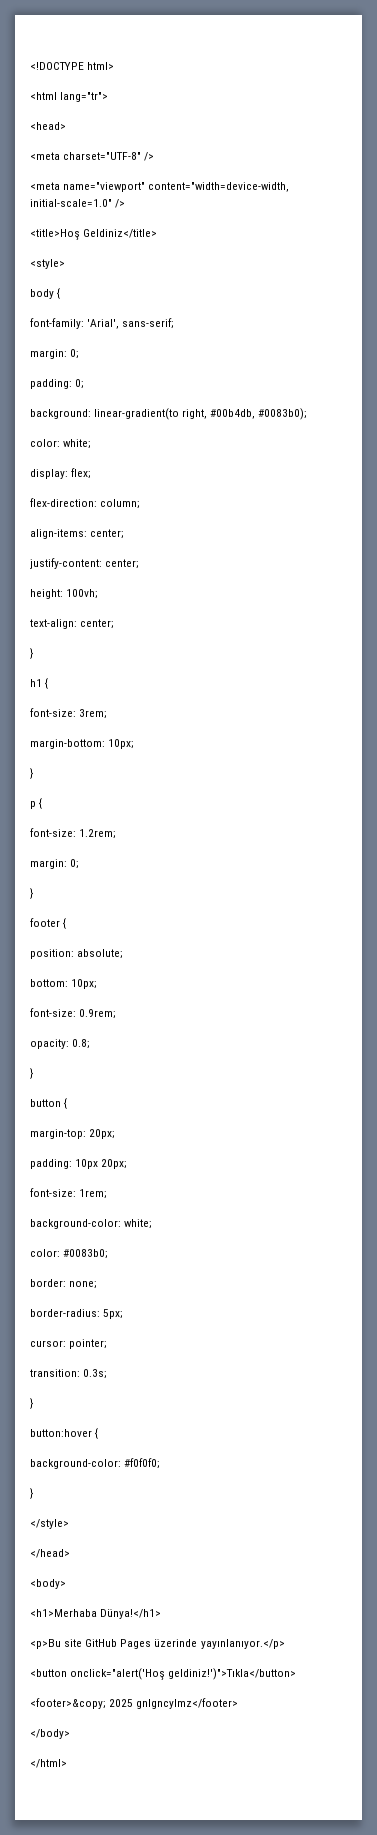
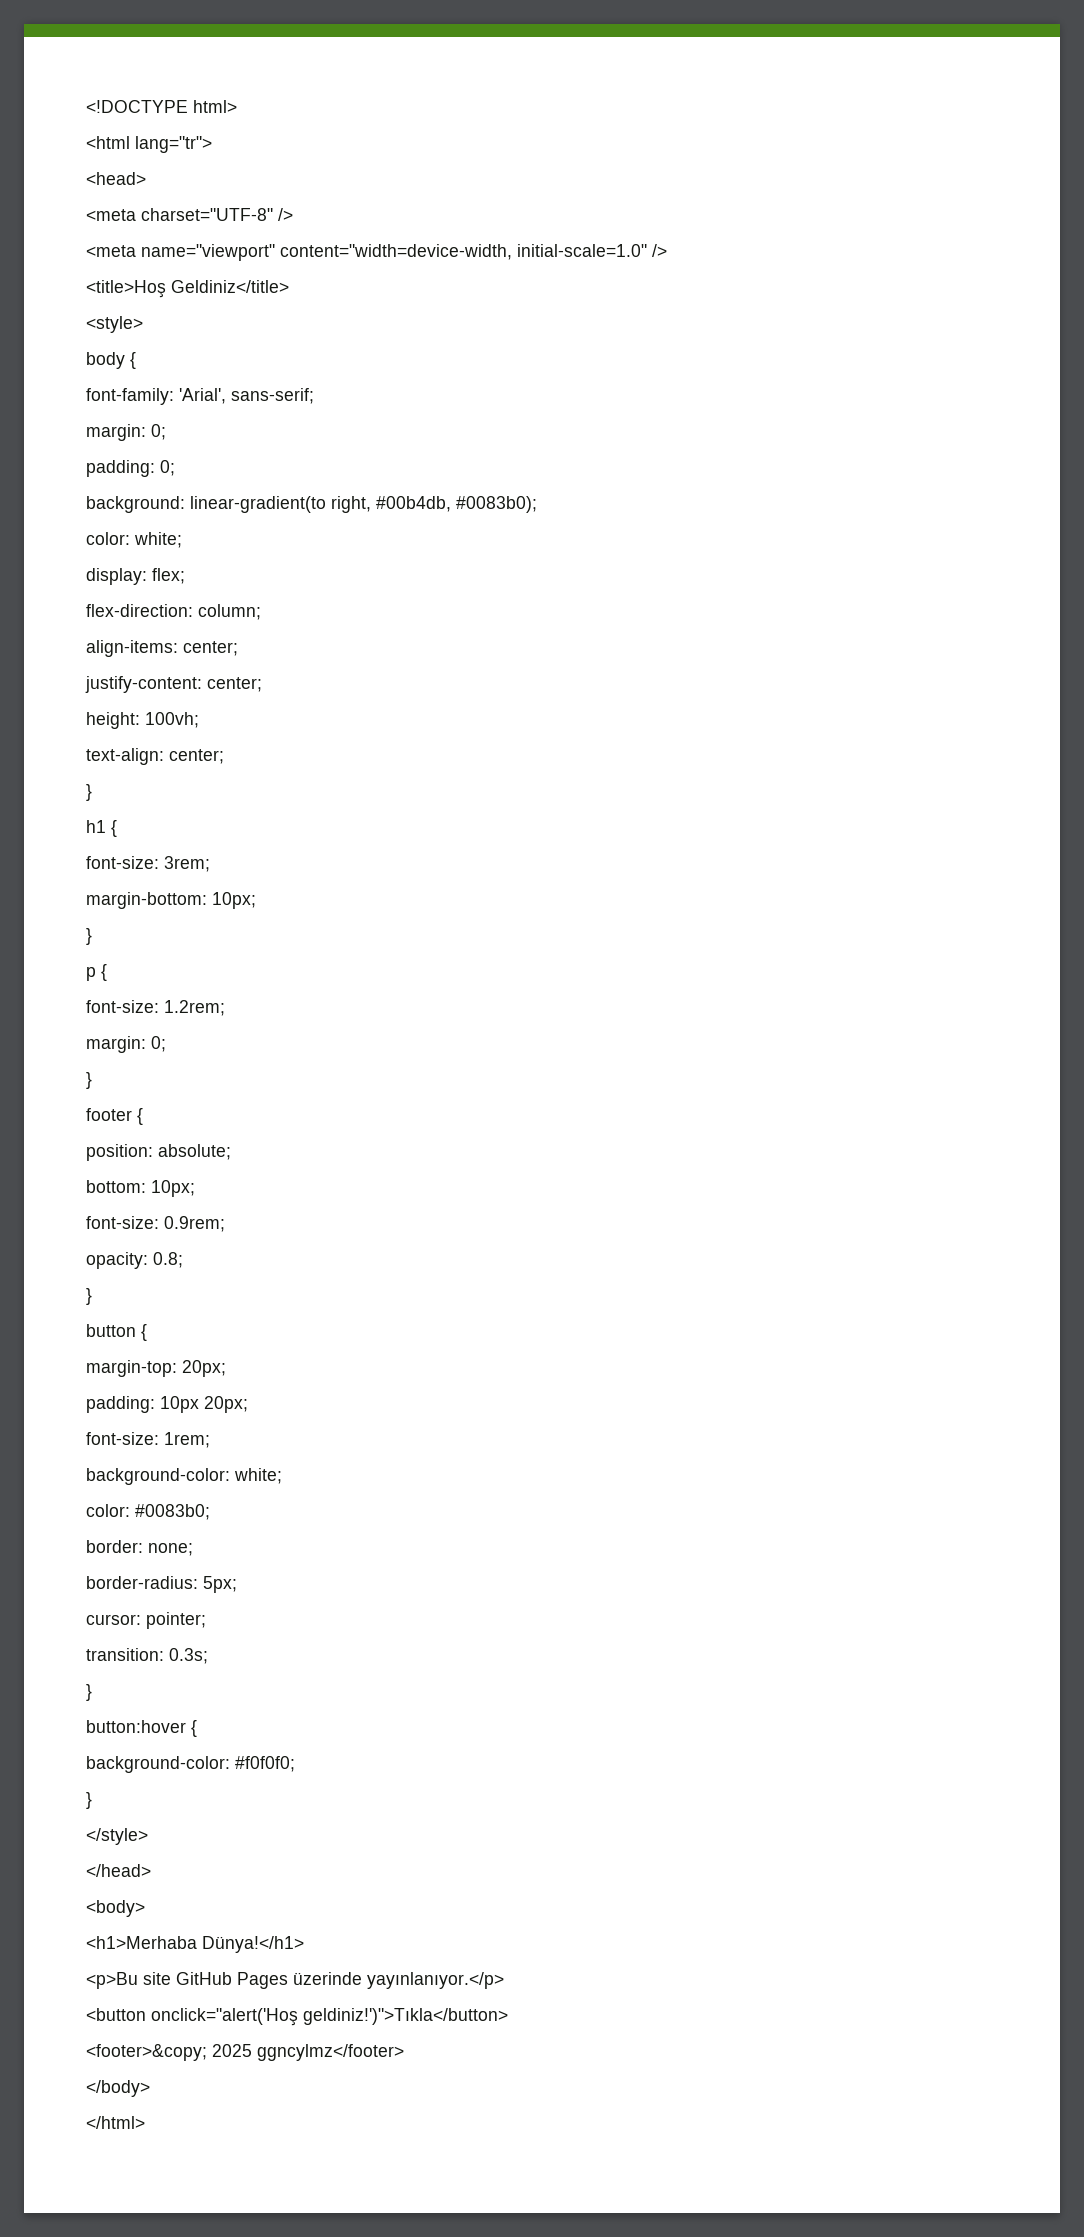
[136,1698,239,1709] gnlgncylmz</footer> -> [257,2044,404,2061] ggncylmz</footer>

